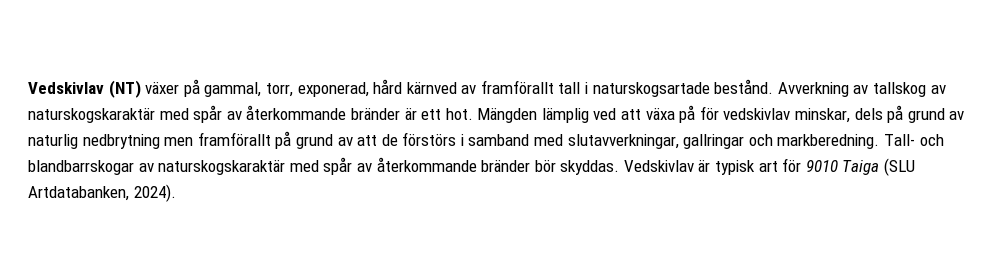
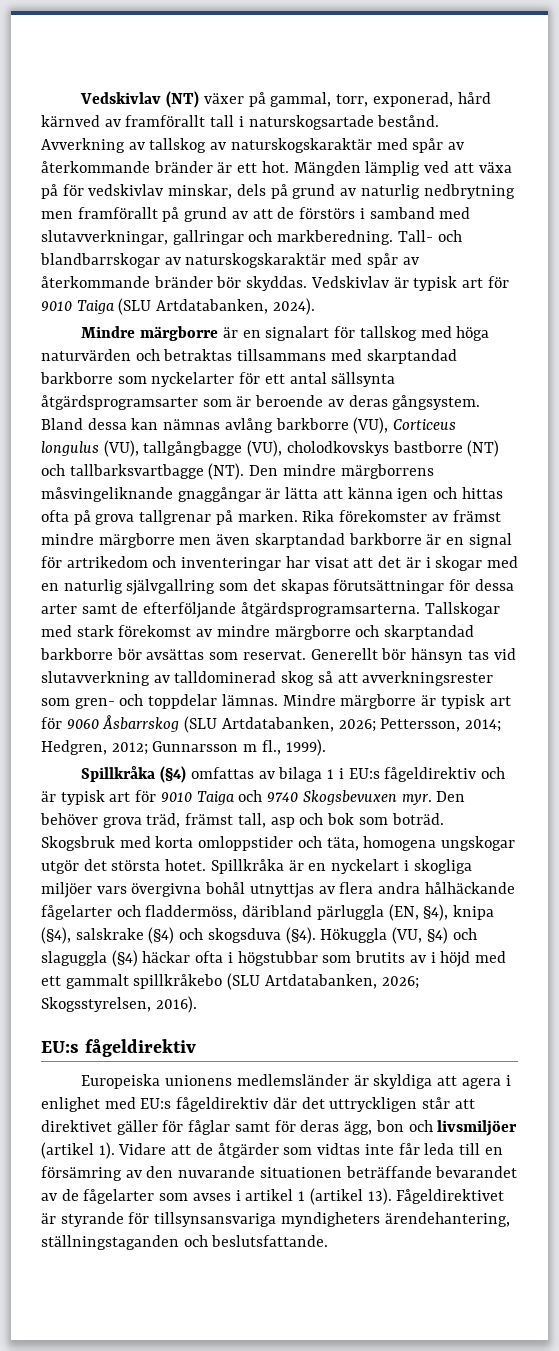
(176, 193) none -> [81,326,490,341] [41,349,457,364] [40,372,396,387] [41,395,481,410] [41,417,457,434] [41,440,500,457] [41,463,434,480] [41,487,503,502] [41,510,501,525] [41,533,512,548] [41,556,518,571] [41,579,514,595] [41,602,500,618] [41,625,475,640] [40,648,516,663] [41,671,494,686] [41,694,511,709] [41,715,502,733] [41,739,326,756] [81,766,505,783] [41,790,466,805] [40,813,444,828] [41,836,516,851] [41,859,472,874] [41,882,515,898] [41,904,495,921] [41,927,477,944] [41,950,506,967] [41,973,419,990] [41,996,197,1013] [41,1039,196,1057] [81,1074,511,1089] [41,1097,475,1112] [41,1120,518,1136] [41,1142,503,1159] [41,1166,518,1181] [41,1188,505,1205] [41,1212,510,1227] [41,1235,329,1250] // Mindre märgborre är en signalart för tallskog med höga naturvärden och betraktas tillsammans med skarptandad barkborre som nyckelarter för ett antal sällsynta åtgärdsprogramsarter som är beroende av deras gångsystem. Bland dessa kan nämnas avlång barkborre (VU), Corticeus longulus (VU), tallgångbagge (VU), cholodkovskys bastborre (NT) och tallbarksvartbagge (NT). Den mindre märgborrens måsvingeliknande gnaggångar är lätta att känna igen och hittas ofta på grova tallgrenar på marken. Rika förekomster av främst mindre märgborre men även skarptandad barkborre är en signal för artrikedom och inventeringar har visat att det är i skogar med en naturlig självgallring som det skapas förutsättningar för dessa arter samt de efterföljande åtgärdsprogramsarterna. Tallskogar med stark förekomst av mindre märgborre och skarptandad barkborre bör avsättas som reservat. Generellt bör hänsyn tas vid slutavverkning av talldominerad skog så att avverkningsrester som gren- och toppdelar lämnas. Mindre märgborre är typisk art för 9060 Åsbarrskog (SLU Artdatabanken, 2026; Pettersson, 2014; Hedgren, 2012; Gunnarsson m fl., 1999). // Spillkråka (§4) omfattas av bilaga 1 i EU:s fågeldirektiv och är typisk art för 9010 Taiga och 9740 Skogsbevuxen myr. Den behöver grova träd, främst tall, asp och bok som boträd. Skogsbruk med korta omloppstider och täta, homogena ungskogar utgör det största hotet. Spillkråka är en nyckelart i skogliga miljöer vars övergivna bohål utnyttjas av flera andra hålhäckande fågelarter och fladdermöss, däribland pärluggla (EN, §4), knipa (§4), salskrake (§4) och skogsduva (§4). Hökuggla (VU, §4) och slaguggla (§4) häckar ofta i högstubbar som brutits av i höjd med ett gammalt spillkråkebo (SLU Artdatabanken, 2026; Skogsstyrelsen, 2016). // EU:s fågeldirektiv // Europeiska unionens medlemsländer är skyldiga att agera i enlighet med EU:s fågeldirektiv där det uttryckligen står att direktivet gäller för fåglar samt för deras ägg, bon och livsmiljöer (artikel 1). Vidare att de åtgärder som vidtas inte får leda till en försämring av den nuvarande situationen beträffande bevarandet av de fågelarter som avses i artikel 1 (artikel 13). Fågeldirektivet är styrande för tillsynsansvariga myndigheters ärendehantering, ställningstaganden och beslutsfattande.

